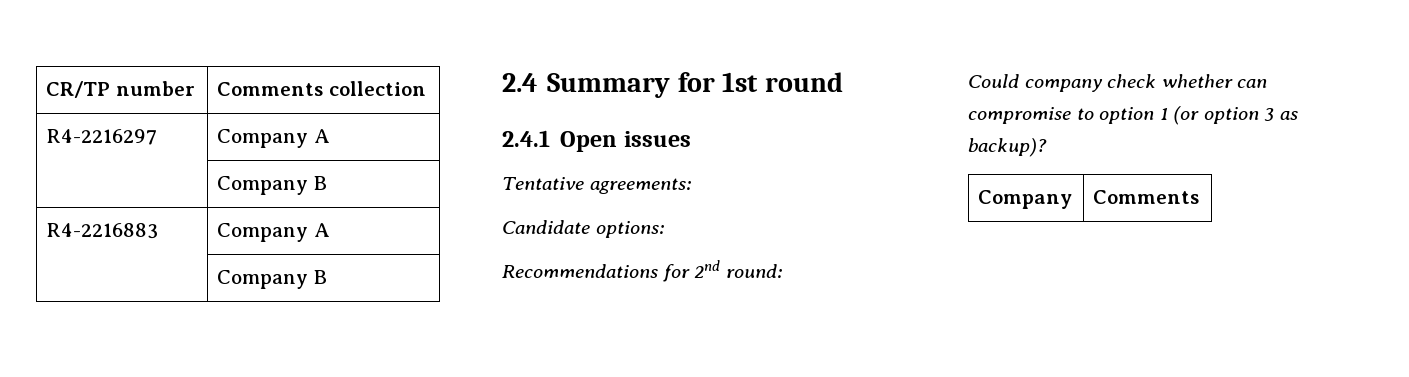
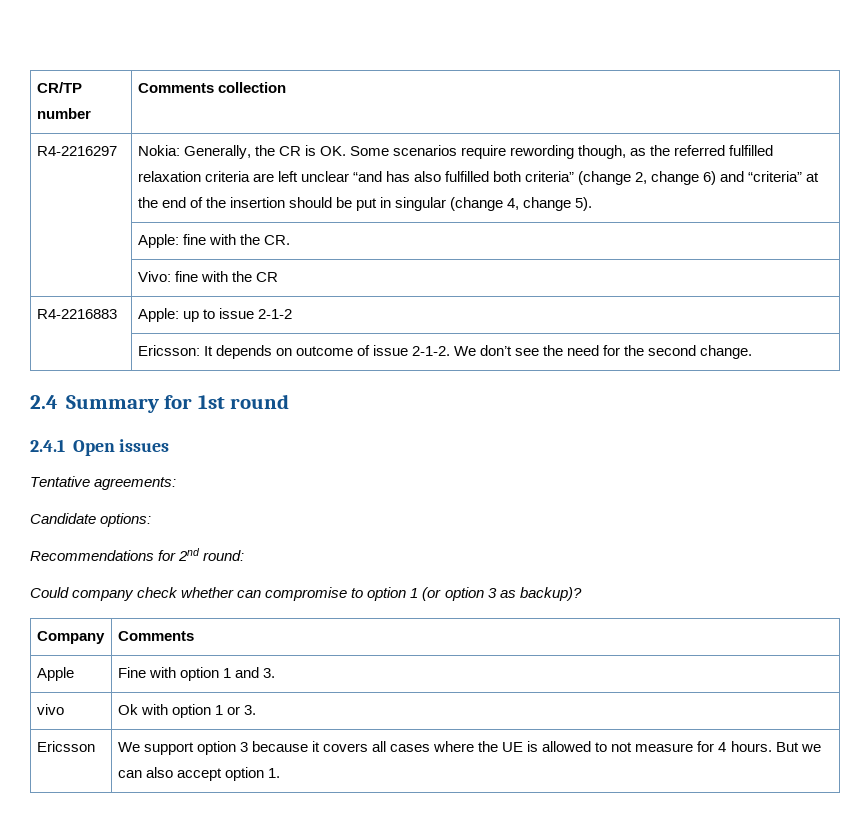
[217,129,330,148] [217,176,327,195] [46,223,159,239] [217,223,330,242] [217,270,327,289] Company A // | Company B // R4-2216883 | Company A // | Company B -> [137,145,774,159] [137,171,820,185] [137,197,593,211] [137,234,290,248] [137,271,278,282] [36,309,117,319] [137,308,292,322] [137,345,753,359] Nokia: Generally, the CR is OK. Some scenarios require rewording though, as the referred fulfilled relaxation criteria are left unclear “and has also fulfilled both criteria” (change 2, change 6) and “criteria” at the end of the insertion should be put in singular (change 4, change 5). // | Apple: fine with the CR. // | Vivo: fine with the CR // R4-2216883 | Apple: up to issue 2-1-2 // | Ericsson: It depends on outcome of issue 2-1-2. We don’t see the need for the second change.
(1200, 197) none -> [36,667,74,681] [117,667,275,681] [36,704,64,715] [117,704,256,718] [36,741,95,752] [117,741,821,755] [117,767,280,781] // Apple | Fine with option 1 and 3. // vivo | Ok with option 1 or 3. // Ericsson | We support option 3 because it covers all cases where the UE is allowed to not measure for 4 hours. But we can also accept option 1.

